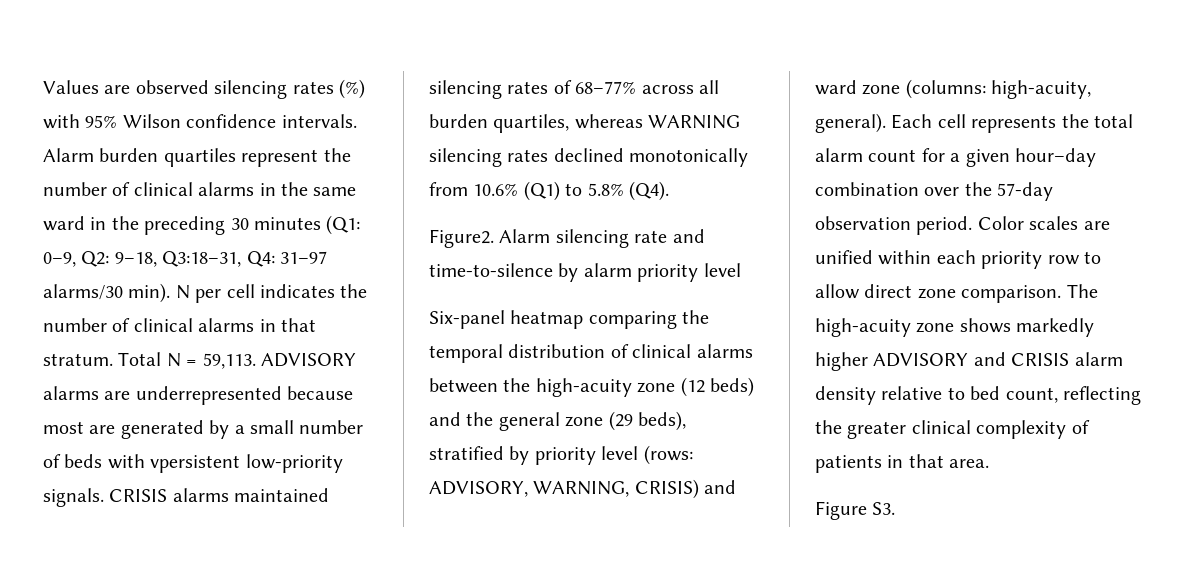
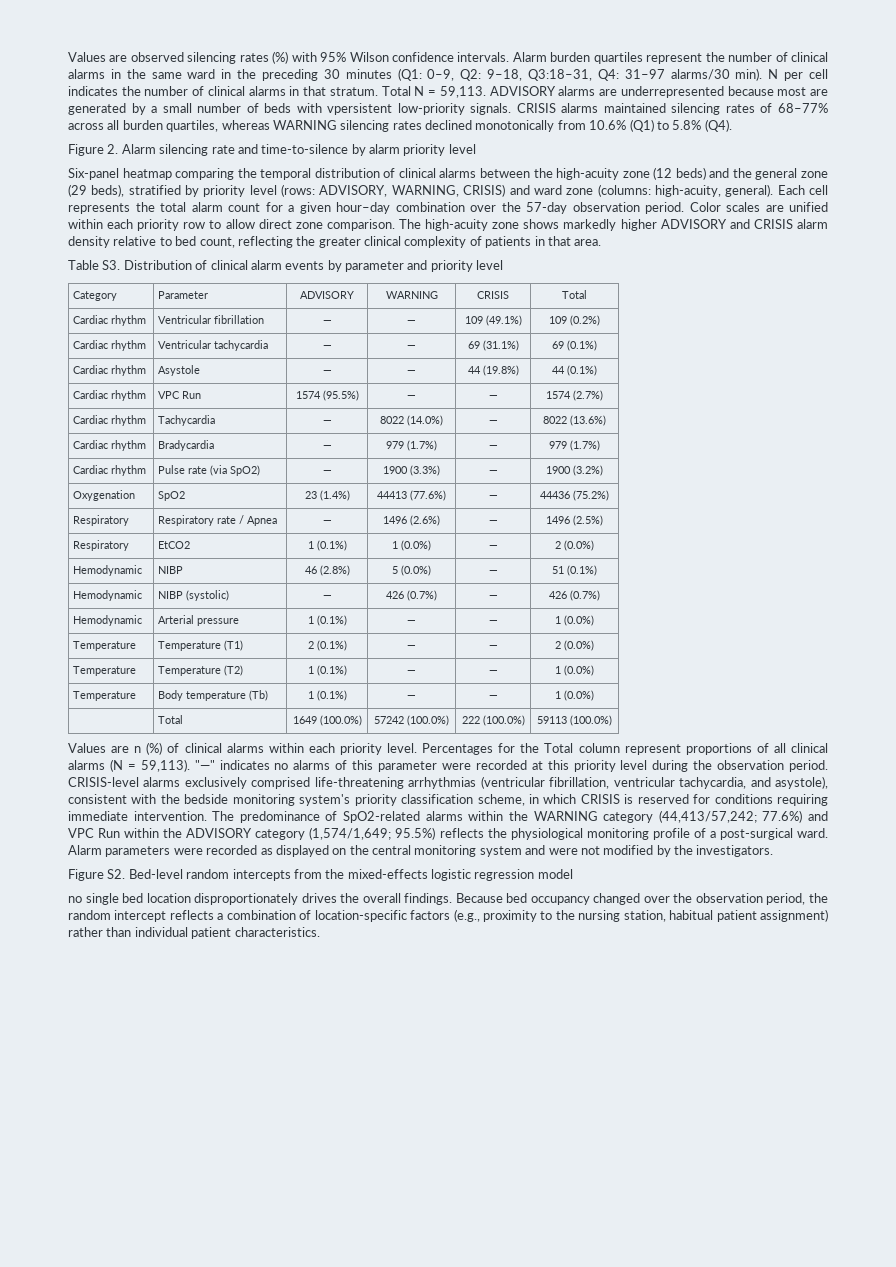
[429,229,494,248] Figure2. -> [68,144,119,156] Figure 2.
[815,501,896,520] Figure S3. -> [68,260,504,272] [73,291,118,301] [158,291,209,299] [300,291,354,299] [385,291,438,299] [477,291,509,299] [562,290,587,299] [73,315,147,326] [158,315,265,324] [322,320,332,324] [407,320,416,324] [464,315,522,326] [549,315,600,326] [73,340,147,351] [158,340,269,351] [322,345,332,349] [407,345,416,349] [467,340,519,351] [552,340,597,351] [73,365,147,376] [158,365,201,376] [322,370,332,374] [407,370,416,374] [467,365,519,376] [552,365,597,376] [73,390,147,401] [158,391,202,399] [295,390,359,401] [407,395,416,399] [488,395,498,399] [546,390,603,401] [73,415,147,426] [158,415,216,426] [322,420,332,424] [380,415,443,426] [488,420,498,424] [543,415,606,426] [73,440,147,451] [158,440,215,451] [322,445,332,449] [386,440,437,451] [488,445,498,449] [549,440,600,451] [73,465,147,476] [158,465,261,476] [322,470,332,474] [383,465,440,476] [488,470,498,474] [546,465,603,476] [73,490,136,501] [158,491,186,501] [304,490,350,501] [377,490,446,501] [488,495,498,499] [540,490,609,501] [73,515,130,526] [158,515,278,526] [322,520,332,524] [383,515,440,526] [488,520,498,524] [546,515,603,526] [73,540,130,551] [158,541,191,549] [307,540,347,551] [392,540,431,551] [488,545,498,549] [555,540,594,551] [73,565,143,576] [158,566,184,574] [304,565,350,576] [392,565,431,576] [488,570,498,574] [552,565,597,576] [73,590,143,601] [158,590,230,601] [322,595,332,599] [386,590,437,601] [488,595,498,599] [549,590,600,601] [73,615,143,626] [158,615,240,626] [307,615,347,626] [407,620,416,624] [488,620,498,624] [555,615,594,626] [73,641,137,651] [158,640,244,651] [307,640,347,651] [407,645,416,649] [488,645,498,649] [555,640,594,651] [73,666,137,676] [158,665,244,676] [307,665,347,676] [407,670,416,674] [488,670,498,674] [555,665,594,676] [73,691,137,701] [158,690,269,701] [307,690,347,701] [407,695,416,699] [488,695,498,699] [555,690,594,701] [158,715,184,724] [292,715,362,726] [374,715,449,726] [461,715,525,726] [537,715,612,726] [68,742,829,755] [68,759,828,772] [68,776,829,789] [68,794,828,806] [68,810,829,823] [68,827,828,840] [68,845,774,857] [68,869,573,881] [68,893,828,905] [68,909,828,922] [68,927,320,939] Table S3. Distribution of clinical alarm events by parameter and priority level // Category | Parameter | ADVISORY | WARNING | CRISIS | Total // Cardiac rhythm | Ventricular fibrillation | — | — | 109 (49.1%) | 109 (0.2%) // Cardiac rhythm | Ventricular tachycardia | — | — | 69 (31.1%) | 69 (0.1%) // Cardiac rhythm | Asystole | — | — | 44 (19.8%) | 44 (0.1%) // Cardiac rhythm | VPC Run | 1574 (95.5%) | — | — | 1574 (2.7%) // Cardiac rhythm | Tachycardia | — | 8022 (14.0%) | — | 8022 (13.6%) // Cardiac rhythm | Bradycardia | — | 979 (1.7%) | — | 979 (1.7%) // Cardiac rhythm | Pulse rate (via SpO2) | — | 1900 (3.3%) | — | 1900 (3.2%) // Oxygenation | SpO2 | 23 (1.4%) | 44413 (77.6%) | — | 44436 (75.2%) // Respiratory | Respiratory rate / Apnea | — | 1496 (2.6%) | — | 1496 (2.5%) // Respiratory | EtCO2 | 1 (0.1%) | 1 (0.0%) | — | 2 (0.0%) // Hemodynamic | NIBP | 46 (2.8%) | 5 (0.0%) | — | 51 (0.1%) // Hemodynamic | NIBP (systolic) | — | 426 (0.7%) | — | 426 (0.7%) // Hemodynamic | Arterial pressure | 1 (0.1%) | — | — | 1 (0.0%) // Temperature | Temperature (T1) | 2 (0.1%) | — | — | 2 (0.0%) // Temperature | Temperature (T2) | 1 (0.1%) | — | — | 1 (0.0%) // Temperature | Body temperature (Tb) | 1 (0.1%) | — | — | 1 (0.0%) // | Total | 1649 (100.0%) | 57242 (100.0%) | 222 (100.0%) | 59113 (100.0%) // Values are n (%) of clinical alarms within each priority level. Percentages for the Total column represent proportions of all clinical alarms (N = 59,113). "—" indicates no alarms of this parameter were recorded at this priority level during the observation period. CRISIS-level alarms exclusively comprised life-threatening arrhythmias (ventricular fibrillation, ventricular tachycardia, and asystole), consistent with the bedside monitoring system's priority classification scheme, in which CRISIS is reserved for conditions requiring immediate intervention. The predominance of SpO2-related alarms within the WARNING category (44,413/57,242; 77.6%) and VPC Run within the ADVISORY category (1,574/1,649; 95.5%) reflects the physiological monitoring profile of a post-surgical ward. Alarm parameters were recorded as displayed on the central monitoring system and were not modified by the investigators. // Figure S2. Bed-level random intercepts from the mixed-effects logistic regression model // no single bed location disproportionately drives the overall findings. Because bed occupancy changed over the observation period, the random intercept reflects a combination of location-specific factors (e.g., proximity to the nursing station, habitual patient assignment) rather than individual patient characteristics.

